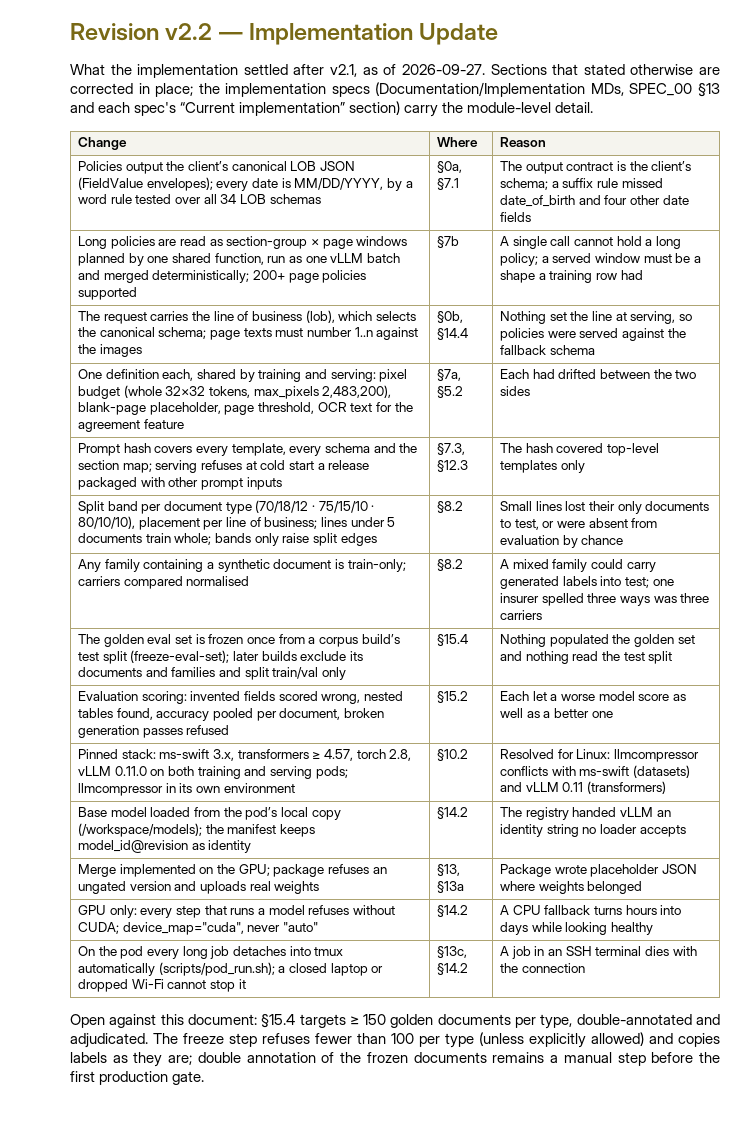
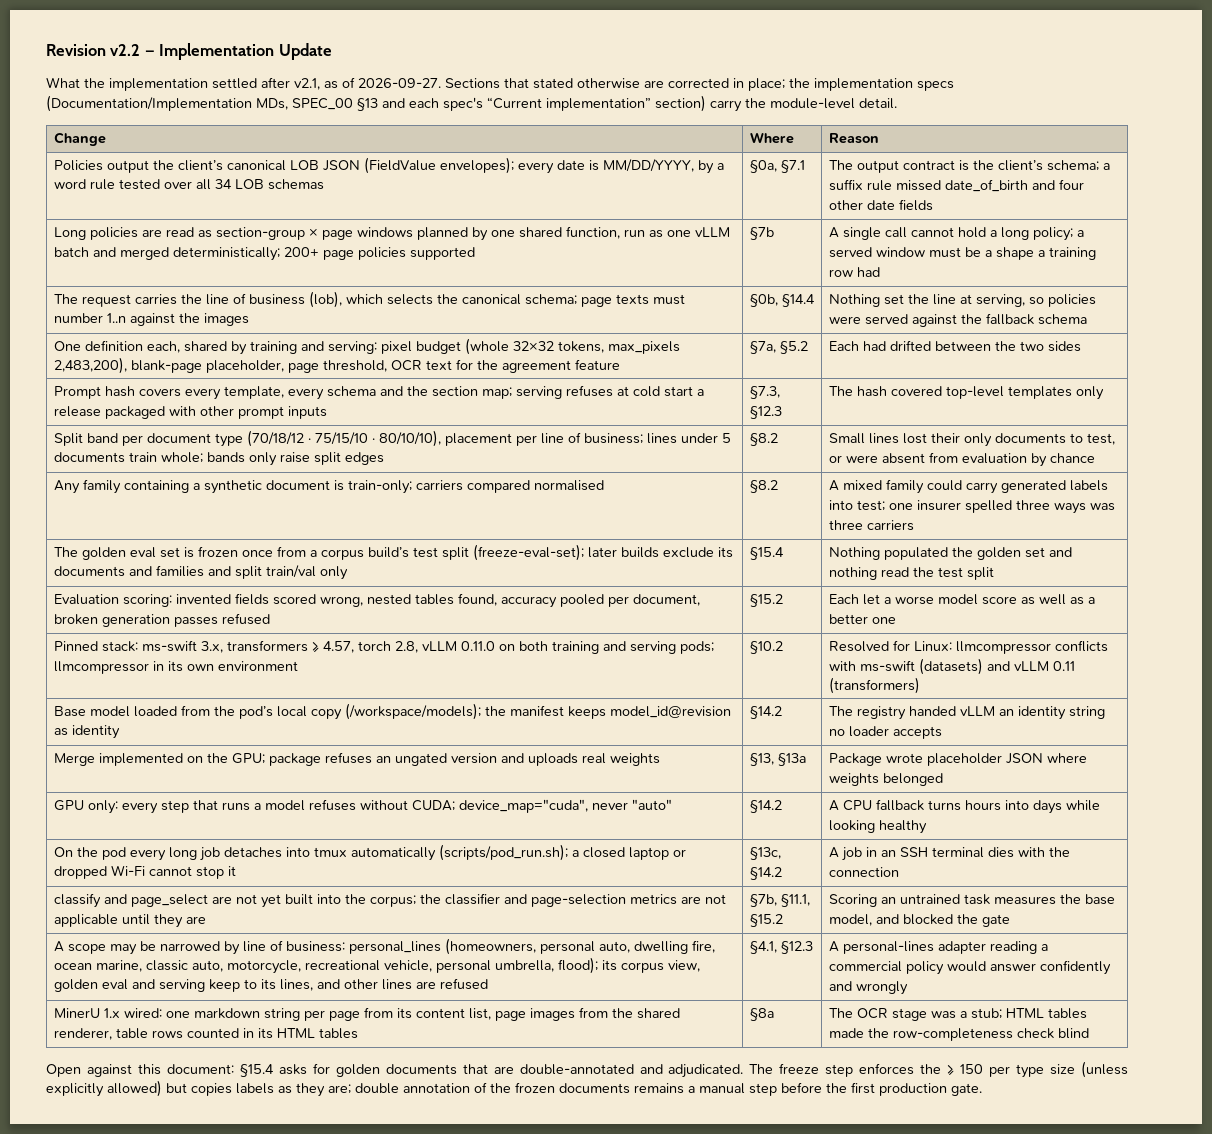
(585, 968) none -> [53,893,726,908] [53,914,206,928] [749,894,810,907] [749,914,783,927] [828,894,1115,907] [828,914,1010,927] [53,938,715,955] [53,957,700,974] [53,978,488,992] [749,941,813,954] [828,941,1048,954] [828,960,1111,975] [828,981,908,995] [53,1007,680,1021] [53,1028,358,1040] [749,1008,774,1021] [828,1008,1087,1021] [828,1028,1089,1041] // classify and page_select are not yet built into the corpus; the classifier and page-selection metrics are not applicable until they are | §7b, §11.1, §15.2 | Scoring an untrained task measures the base model, and blocked the gate // A scope may be narrowed by line of business: personal_lines (homeowners, personal auto, dwelling fire, ocean marine, classic auto, motorcycle, recreational vehicle, personal umbrella, flood); its corpus view, golden eval and serving keep to its lines, and other lines are refused | §4.1, §12.3 | A personal-lines adapter reading a commercial policy would answer confidently and wrongly // MinerU 1.x wired: one markdown string per page from its content list, page images from the shared renderer, table rows counted in its HTML tables | §8a | The OCR stage was a stub; HTML tables made the row-completeness check blind
[299,1014,573,1029] targets ≥ 150 golden documents per type, -> [278,1063,514,1077] asks for golden documents that are
[262,1033,414,1044] refuses fewer than 100 -> [859,1063,984,1076] enforces the ≥ 150
(474, 1040) none -> [1050,1064,1076,1075] size
[649,1033,673,1044] and -> [166,1083,187,1093] but

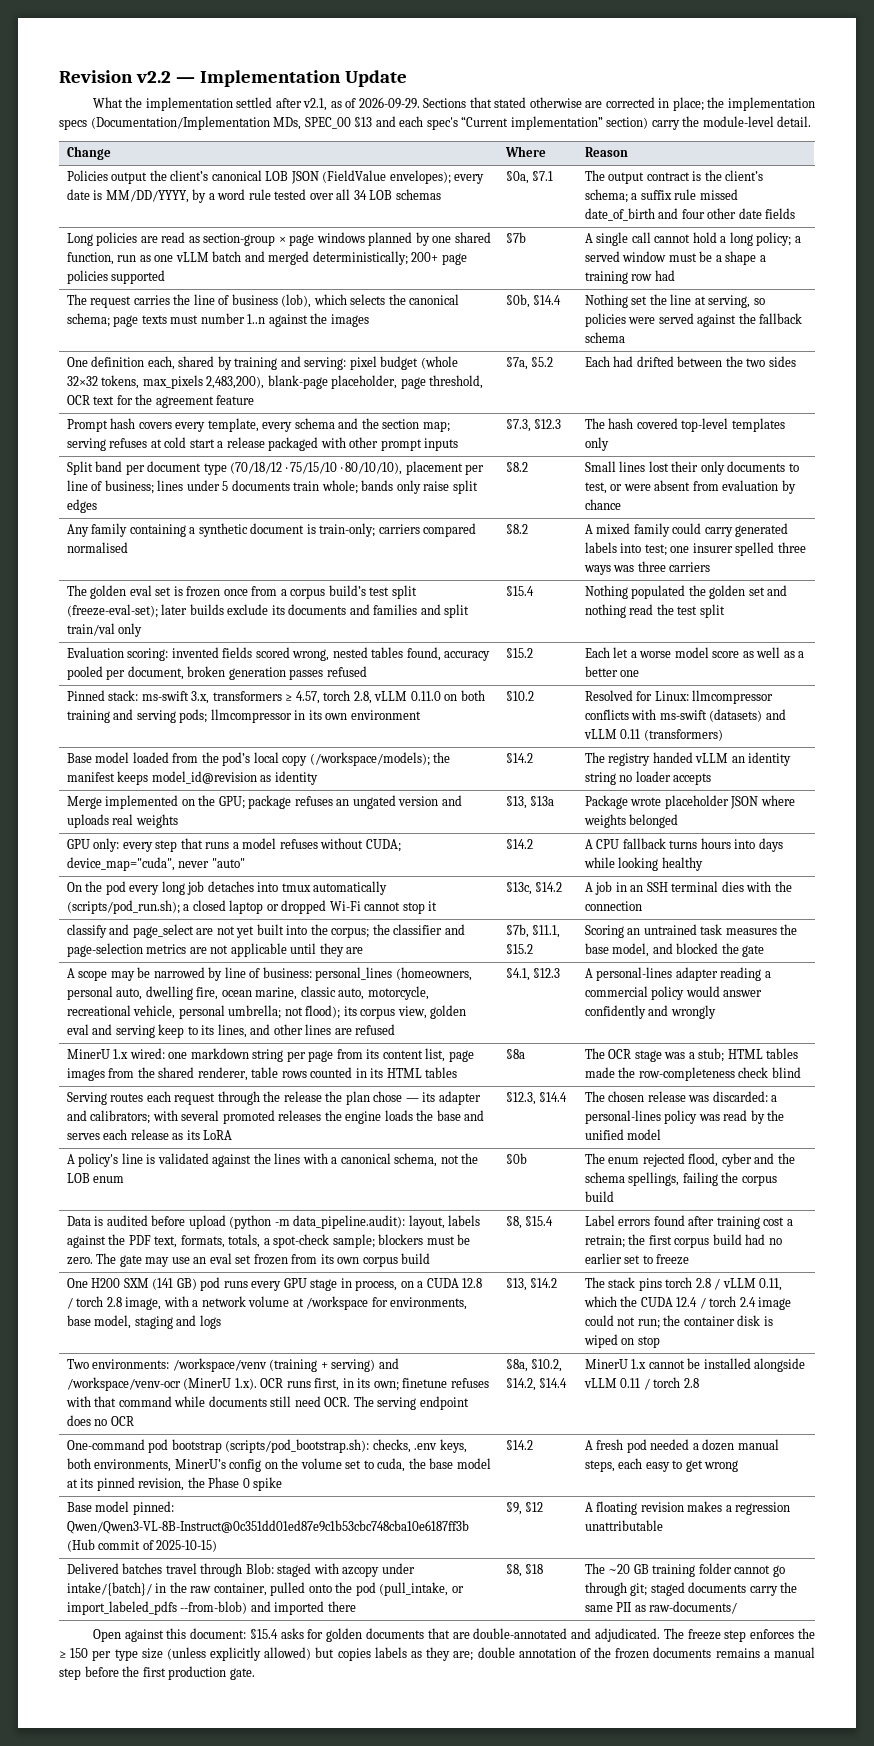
[358,78,441,88] 2026-09-27. -> [358,97,420,109] 2026-09-29.
[494,960,554,972] umbrella, -> [228,1005,303,1019] umbrella; not
(1089, 1033) none -> [66,1091,481,1105] [66,1110,485,1124] [66,1129,233,1140] [505,1092,568,1105] [584,1091,778,1102] [584,1110,785,1124] [584,1129,662,1140] [66,1153,479,1167] [66,1173,125,1183] [505,1153,527,1164] [584,1153,795,1167] [584,1172,777,1186] [584,1191,614,1202] [66,1215,481,1229] [66,1234,471,1248] [66,1253,431,1267] [505,1216,554,1229] [584,1215,793,1229] [584,1234,782,1248] [584,1253,690,1265] [66,1277,483,1291] [66,1296,468,1310] [66,1315,221,1329] [505,1278,558,1291] [584,1277,783,1291] [583,1296,792,1310] [584,1315,773,1329] [583,1334,660,1348] [66,1358,399,1372] [66,1377,489,1391] [65,1396,469,1410] [66,1415,134,1426] [505,1359,563,1372] [505,1378,568,1391] [584,1358,806,1372] [583,1377,699,1390] [66,1439,467,1453] [66,1458,491,1472] [66,1477,283,1491] [505,1440,533,1450] [584,1439,779,1453] [584,1458,739,1472] [66,1501,174,1515] [66,1520,469,1534] [66,1539,218,1552] [505,1502,544,1515] [584,1501,791,1515] [584,1520,663,1531] [66,1563,415,1577] [66,1582,464,1596] [66,1601,356,1615] [505,1564,544,1577] [584,1563,785,1577] [584,1582,798,1596] [584,1601,738,1614] // Serving routes each request through the release the plan chose — its adapter and calibrators; with several promoted releases the engine loads the base and serves each release as its LoRA | §12.3, §14.4 | The chosen release was discarded: a personal-lines policy was read by the unified model // A policy's line is validated against the lines with a canonical schema, not the LOB enum | §0b | The enum rejected flood, cyber and the schema spellings, failing the corpus build // Data is audited before upload (python -m data_pipeline.audit): layout, labels against the PDF text, formats, totals, a spot-check sample; blockers must be zero. The gate may use an eval set frozen from its own corpus build | §8, §15.4 | Label errors found after training cost a retrain; the first corpus build had no earlier set to freeze // One H200 SXM (141 GB) pod runs every GPU stage in process, on a CUDA 12.8 / torch 2.8 image, with a network volume at /workspace for environments, base model, staging and logs | §13, §14.2 | The stack pins torch 2.8 / vLLM 0.11, which the CUDA 12.4 / torch 2.4 image could not run; the container disk is wiped on stop // Two environments: /workspace/venv (training + serving) and /workspace/venv-ocr (MinerU 1.x). OCR runs first, in its own; finetune refuses with that command while documents still need OCR. The serving endpoint does no OCR | §8a, §10.2, §14.2, §14.4 | MinerU 1.x cannot be installed alongside vLLM 0.11 / torch 2.8 // One-command pod bootstrap (scripts/pod_bootstrap.sh): checks, .env keys, both environments, MinerU’s config on the volume set to cuda, the base model at its pinned revision, the Phase 0 spike | §14.2 | A fresh pod needed a dozen manual steps, each easy to get wrong // Base model pinned: Qwen/Qwen3-VL-8B-Instruct@0c351dd01ed87e9c1b53cbc748cba10e6187ff3b (Hub commit of 2025-10-15) | §9, §12 | A floating revision makes a regression unattributable // Delivered batches travel through Blob: staged with azcopy under intake/{batch}/ in the raw container, pulled onto the pod (pull_intake, or import_labeled_pdfs --from-blob) and imported there | §8, §18 | The ~20 GB training folder cannot go through git; staged documents carry the same PII as raw-documents/

